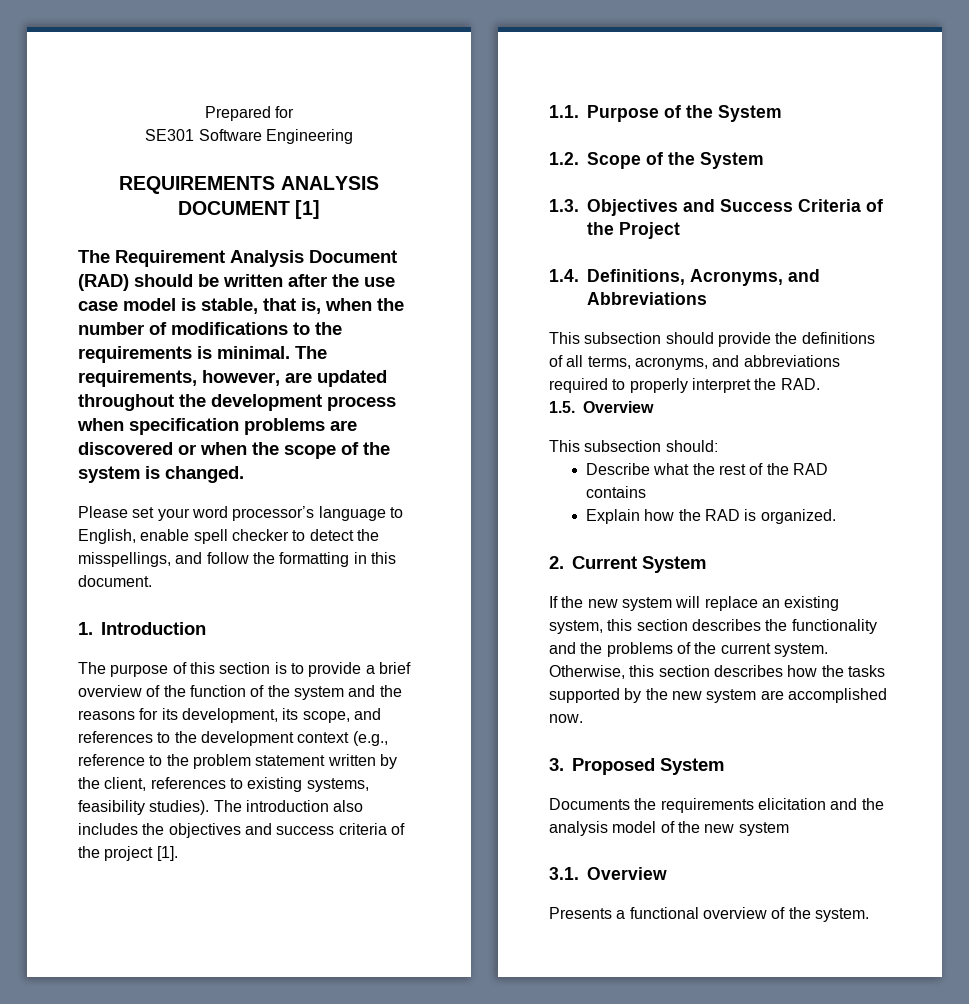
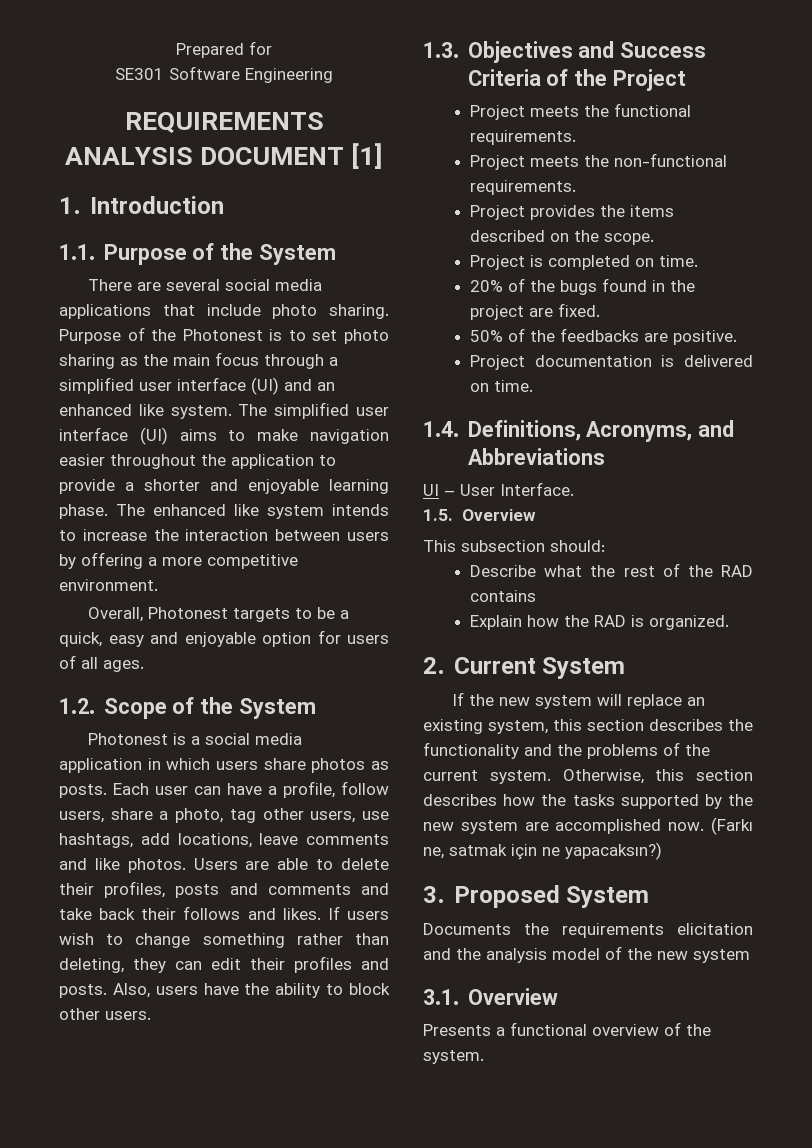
[78,250,397,267] [78,274,395,291] [78,298,404,314] [78,322,342,335] [78,346,327,363] [78,370,387,387] [78,394,396,411] [77,418,357,435] [78,442,390,459] [78,466,244,483] [78,506,403,521] [78,529,379,544] [78,552,396,567] [78,575,152,587] [78,622,206,635] [78,662,411,677] [78,685,402,700] [78,708,381,723] [78,731,388,746] [78,754,397,769] [78,777,369,792] [78,800,364,815] [78,823,405,838] [78,846,178,861] The Requirement Analysis Document (RAD) should be written after the use case model is stable, that is, when the number of modifications to the requirements is minimal. The requirements, however, are updated throughout the development process when specification problems are discovered or when the scope of the system is changed. // Please set your word processor’s language to English, enable spell checker to detect the misspellings, and follow the formatting in this document. // 1. Introduction // The purpose of this section is to provide a brief overview of the function of the system and the reasons for its development, its scope, and references to the development context (e.g., reference to the problem statement written by the client, references to existing systems, feasibility studies). The introduction also includes the objectives and success criteria of the project [1]. -> [59,196,224,214] 1. Introduction
(782, 113) none -> [87,279,322,291] [59,304,389,319] [59,327,389,344] [59,352,338,369] [59,377,335,395] [59,402,390,419] [59,427,389,445] [59,454,336,469] [59,479,389,494] [59,504,389,519] [59,529,389,541] [59,552,298,569] [59,579,158,591] [87,607,349,622] [59,630,389,647] [59,655,144,672] // There are several social media applications that include photo sharing. Purpose of the Photonest is to set photo sharing as the main focus through a simplified user interface (UI) and an enhanced like system. The simplified user interface (UI) aims to make navigation easier throughout the application to provide a shorter and enjoyable learning phase. The enhanced like system intends to increase the interaction between users by offering a more competitive environment. // Overall, Photonest targets to be a quick, easy and enjoyable option for users of all ages.
(764, 160) none -> [87,733,302,745] [59,758,389,773] [59,781,389,798] [59,808,390,823] [59,833,389,848] [59,858,389,873] [59,881,389,898] [59,906,389,920] [59,933,389,948] [59,956,389,973] [59,983,390,998] [59,1008,151,1020] // Photonest is a social media application in which users share photos as posts. Each user can have a profile, follow users, share a photo, tag other users, use hashtags, add locations, leave comments and like photos. Users are able to delete their profiles, posts and comments and take back their follows and likes. If users wish to change something rather than deleting, they can edit their profiles and posts. Also, users have the ability to block other users.
(680, 230) none -> [470,103,692,120] [470,130,577,145] [470,153,728,170] [470,180,577,195] [470,205,675,220] [470,230,655,245] [470,255,699,270] [470,278,696,295] [470,303,601,320] [470,328,738,345] [470,355,753,370] [470,380,534,392] // Project meets the functional requirements. // Project meets the non-functional requirements. // Project provides the items described on the scope. // Project is completed on time. // 20% of the bugs found in the project are fixed. // 50% of the feedbacks are positive. // Project documentation is delivered on time.
[549,332,875,347] [549,355,840,370] [549,378,820,393] This subsection should provide the definitions of all terms, acronyms, and abbreviations required to properly interpret the RAD. -> [423,482,574,496] UI – User Interface.
(583, 718) none -> [711,817,753,835] [423,842,662,860] (Farkı ne, satmak için ne yapacaksın?)

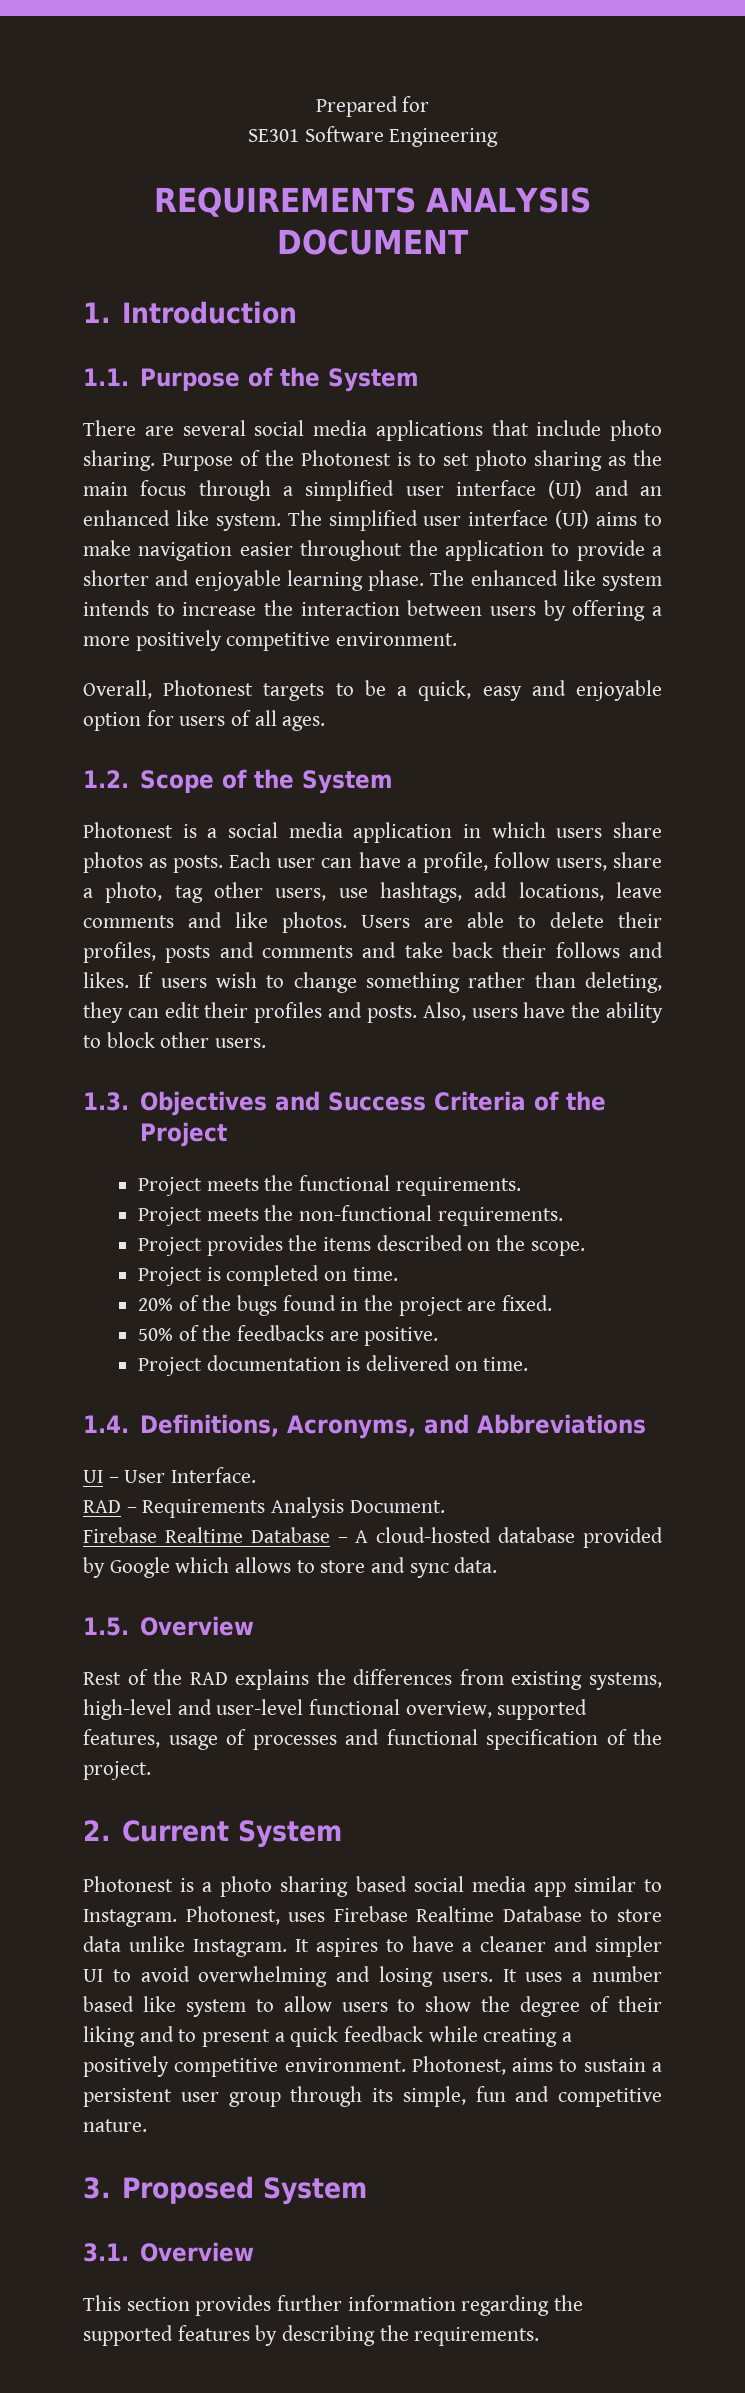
[351,143,384,169] [1] -> (469, 242) none
(202, 561) none -> [135,630,222,651] positively
[423,509,536,521] [423,540,605,552] [470,563,753,577] [470,590,537,602] [470,615,730,630] [423,657,625,679] [451,692,705,709] [423,719,753,734] [423,742,710,759] [423,769,753,784] [423,794,753,809] [423,817,753,835] [423,842,662,860] [423,885,649,908] [423,923,753,938] [423,946,750,963] [423,988,558,1005] [423,1022,711,1036] [423,1050,484,1064] 1.5. Overview // This subsection should: // Describe what the rest of the RAD contains // Explain how the RAD is organized. // 2. Current System // If the new system will replace an existing system, this section describes the functionality and the problems of the current system. Otherwise, this section describes how the tasks supported by the new system are accomplished now. (Farkı ne, satmak için ne yapacaksın?) // 3. Proposed System // Documents the requirements elicitation and the analysis model of the new system // 3.1. Overview // Presents a functional overview of the system. -> [83,1497,445,1518] [83,1527,663,1548] [83,1557,498,1578] [83,1616,254,1636] [83,1669,662,1690] [83,1699,588,1720] [83,1729,662,1750] [83,1761,151,1780] [83,1820,342,1848] [83,1876,663,1897] [83,1906,662,1927] [83,1936,662,1957] [83,1966,662,1987] [83,1996,663,2017] [83,2026,573,2047] [83,2056,662,2077] [83,2086,662,2107] [83,2119,147,2132] [83,2176,367,2205] [83,2242,254,2262] [83,2295,584,2316] [83,2325,540,2346] RAD – Requirements Analysis Document. // Firebase Realtime Database – A cloud-hosted database provided by Google which allows to store and sync data. // 1.5. Overview // Rest of the RAD explains the differences from existing systems, high-level and user-level functional overview, supported features, usage of processes and functional specification of the project. // 2. Current System // Photonest is a photo sharing based social media app similar to Instagram. Photonest, uses Firebase Realtime Database to store data unlike Instagram. It aspires to have a cleaner and simpler UI to avoid overwhelming and losing users. It uses a number based like system to allow users to show the degree of their liking and to present a quick feedback while creating a positively competitive environment. Photonest, aims to sustain a persistent user group through its simple, fun and competitive nature. // 3. Proposed System // 3.1. Overview // This section provides further information regarding the supported features by describing the requirements.

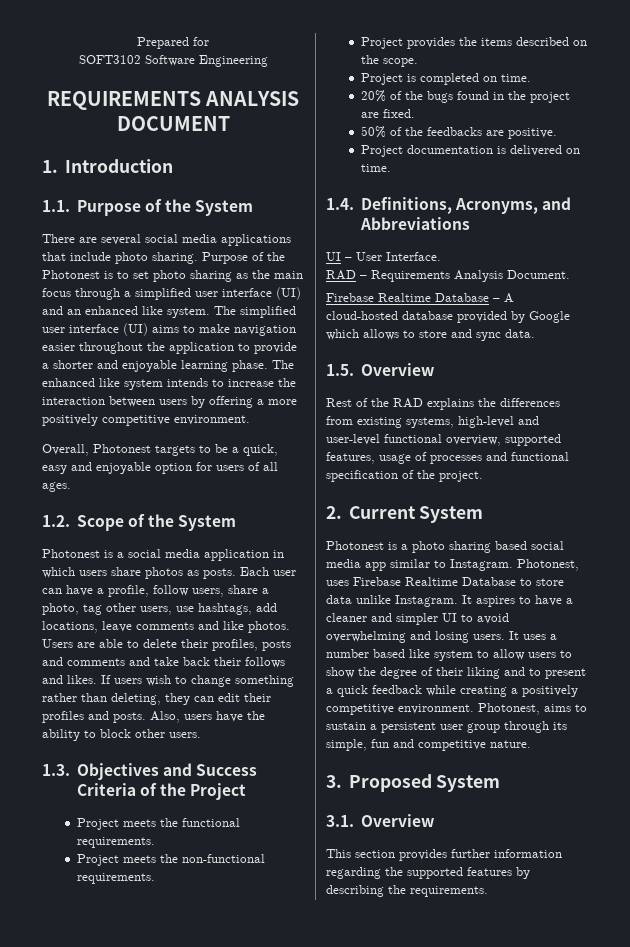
[247,129,299,142] SE301 -> [78,55,141,64] SOFT3102

